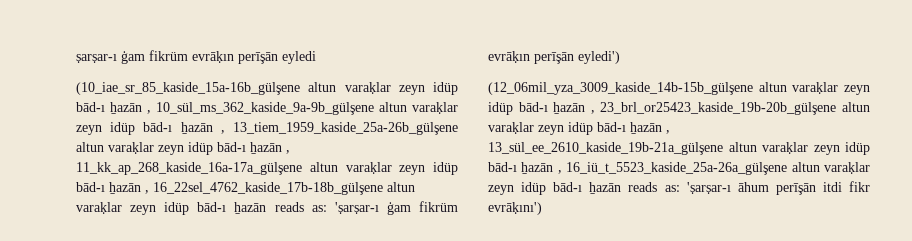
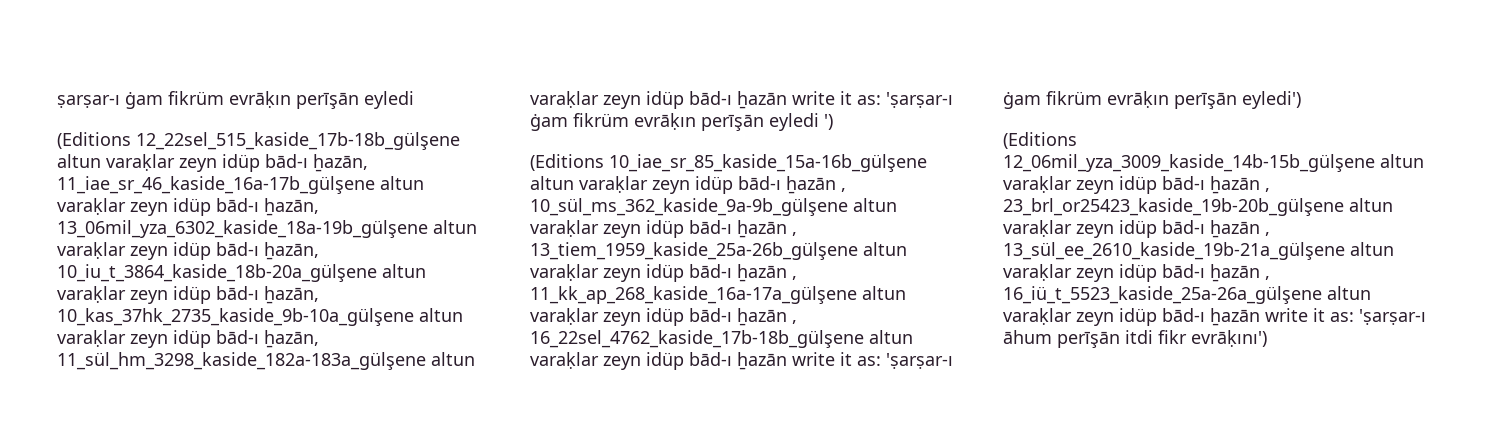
[76,82,300,95] (10_iae_sr_85_kaside_15a-16b_gülşene -> [57,132,460,150] [57,154,368,172] [57,176,424,194] [57,198,319,216] [57,220,477,238] [57,242,319,260] [57,264,426,282] [57,286,319,304] [57,308,463,326] [57,330,319,348] [57,352,475,370] [530,91,953,109] [530,113,833,131] [530,154,927,172] (Editions 12_22sel_515_kaside_17b-18b_gülşene altun varaḳlar zeyn idüp bād-ı ẖazān, 11_iae_sr_46_kaside_16a-17b_gülşene altun varaḳlar zeyn idüp bād-ı ẖazān, 13_06mil_yza_6302_kaside_18a-19b_gülşene altun varaḳlar zeyn idüp bād-ı ẖazān, 10_iu_t_3864_kaside_18b-20a_gülşene altun varaḳlar zeyn idüp bād-ı ẖazān, 10_kas_37hk_2735_kaside_9b-10a_gülşene altun varaḳlar zeyn idüp bād-ı ẖazān, 11_sül_hm_3298_kaside_182a-183a_gülşene altun varaḳlar zeyn idüp bād-ı ẖazān write it as: 'ṣarṣar-ı ġam fikrüm evrāḳın perīşān eyledi ') // (Editions 10_iae_sr_85_kaside_15a-16b_gülşene
[274,202,304,212] reads -> [792,352,852,366] write it
[488,82,753,95] (12_06mil_yza_3009_kaside_14b-15b_gülşene -> [1003,132,1077,149] [1003,154,1375,172] (Editions 12_06mil_yza_3009_kaside_14b-15b_gülşene
[628,182,658,192] reads -> [1265,308,1325,322] write it

